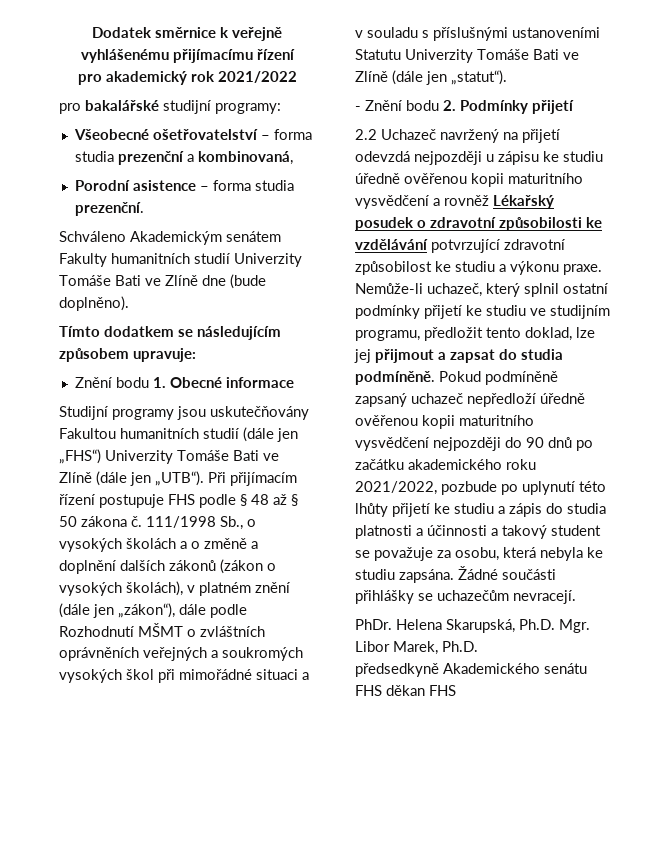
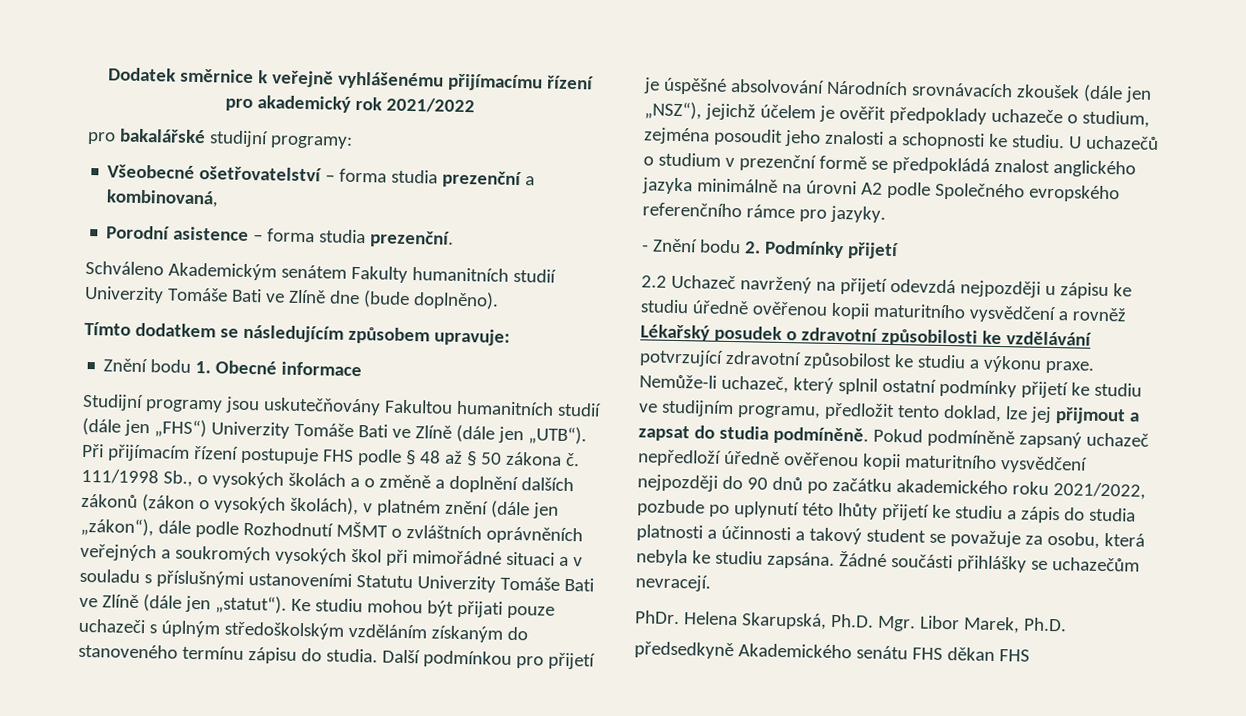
(507, 77) none -> [290,598,555,619] [78,618,528,643] [78,643,596,670] [643,77,1152,103] [644,101,1150,128] [644,127,1159,150] [643,152,1136,178] [642,177,1120,203] [642,202,886,223] Ke studiu mohou být přijati pouze uchazeči s úplným středoškolským vzděláním získaným do stanoveného termínu zápisu do studia. Další podmínkou pro přijetí je úspěšné absolvování Národních srovnávacích zkoušek (dále jen „NSZ“), jejichž účelem je ověřit předpoklady uchazeče o studium, zejména posoudit jeho znalosti a schopnosti ke studiu. U uchazečů o studium v prezenční formě se předpokládá znalost anglického jazyka minimálně na úrovni A2 podle Společného evropského referenčního rámce pro jazyky.

